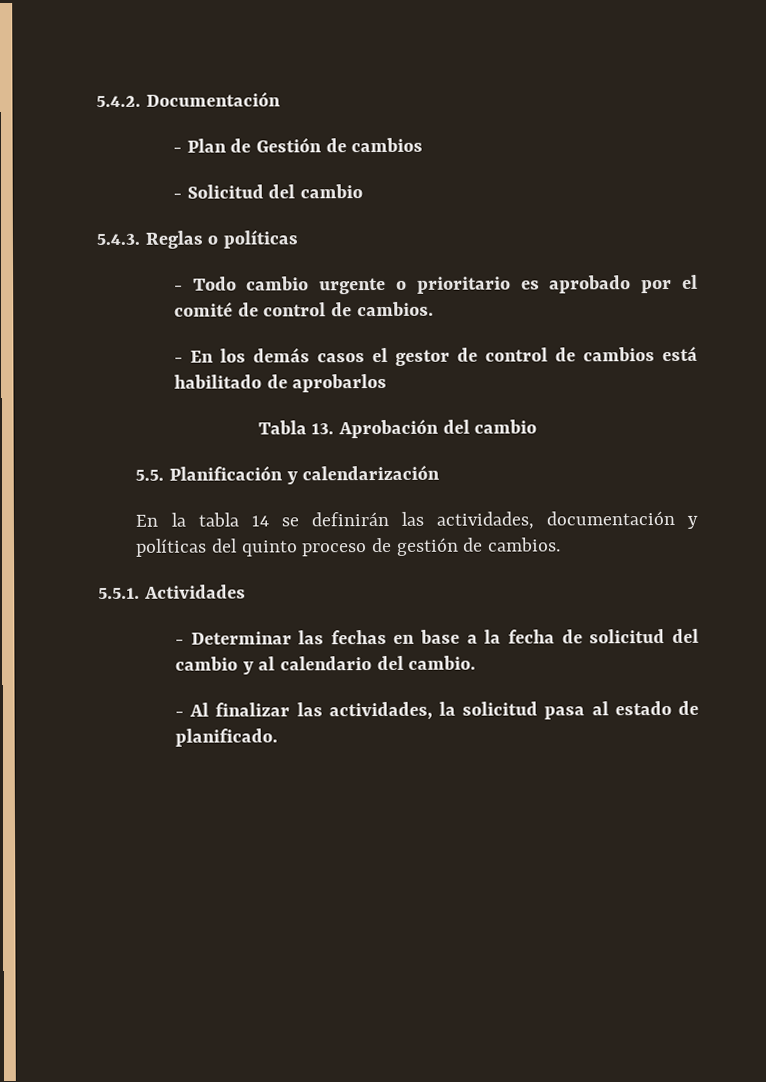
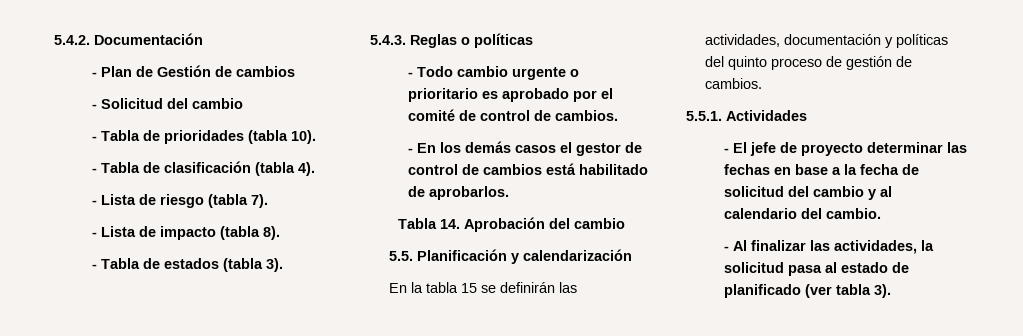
(363, 191) none -> [92,130,317,144] [92,161,316,176] [92,194,269,208] [92,226,281,240] [92,258,284,272] // - Tabla de prioridades (tabla 10). // - Tabla de clasificación (tabla 4). // - Lista de riesgo (tabla 7). // - Lista de impacto (tabla 8). // - Tabla de estados (tabla 3).
[292,373,388,393] [257,420,335,435] aprobarlos // Tabla 13. -> [429,186,510,200] [398,218,460,229] aprobarlos. // Tabla 14.
[250,515,269,527] 14 -> [461,283,478,293] 15
[190,631,292,645] Determinar -> [733,142,944,156] El jefe de proyecto determinar
[174,728,278,747] planificado. -> [724,284,892,298] planificado (ver tabla 3).

